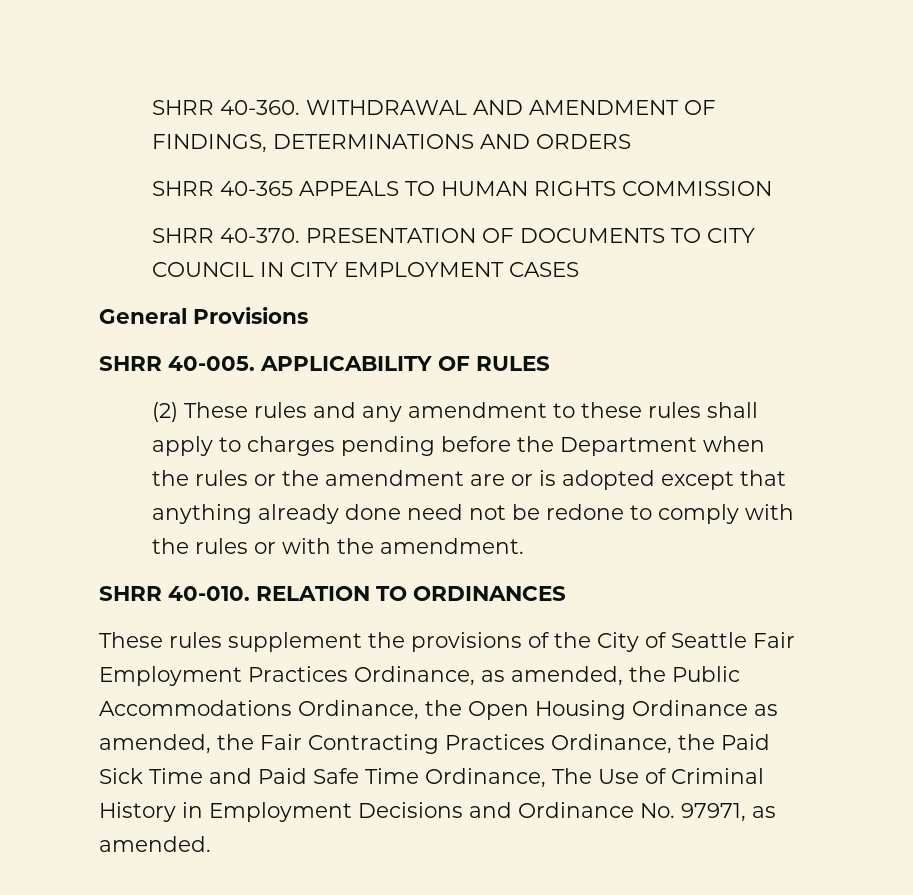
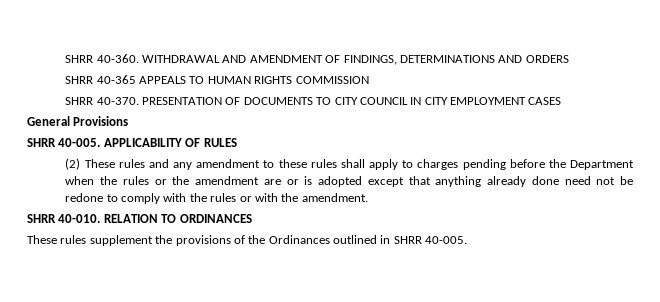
[597,632,795,652] [99,666,740,686] [99,700,778,720] [99,734,770,754] [99,768,764,788] [99,802,776,822] [99,836,211,852] City of Seattle Fair Employment Practices Ordinance, as amended, the Public Accommodations Ordinance, the Open Housing Ordinance as amended, the Fair Contracting Practices Ordinance, the Paid Sick Time and Paid Safe Time Ordinance, The Use of Criminal History in Employment Decisions and Ordinance No. 97971, as amended. -> [268,235,468,244] Ordinances outlined in SHRR 40-005.

